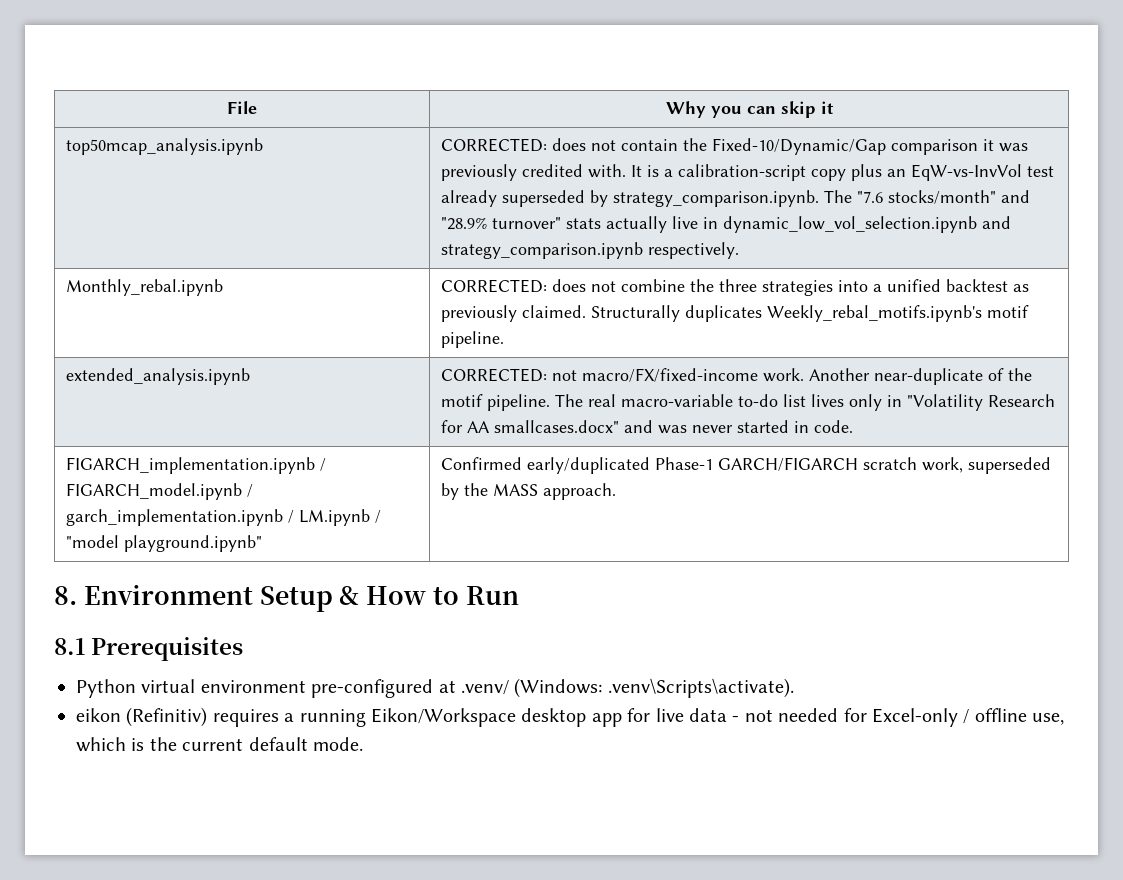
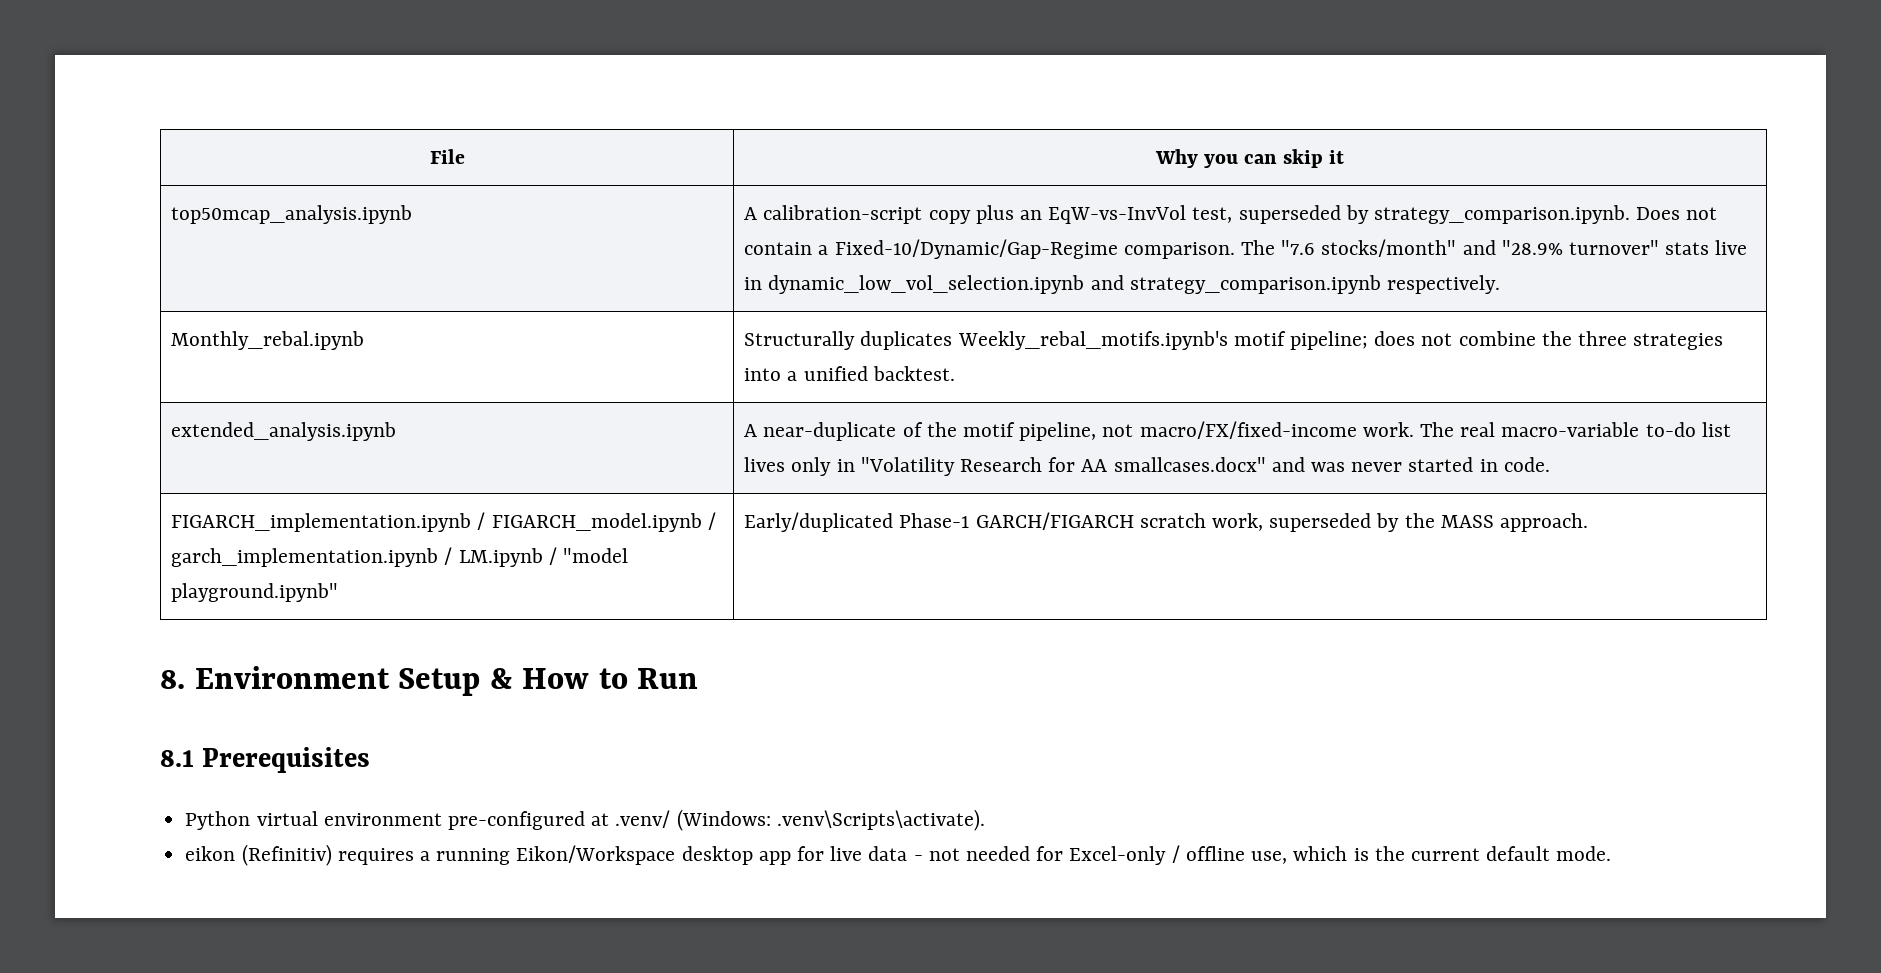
[440,138,1028,155] [440,164,673,181] CORRECTED: does not contain the Fixed-10/Dynamic/Gap comparison it was previously credited with. It is a -> [744,207,758,220] A
[1026,166,1054,177] [440,190,497,207] test already -> [1192,207,1233,223] test,
(819, 198) none -> [1636,207,1718,220] [744,239,1235,259] Does not contain a Fixed-10/Dynamic/Gap-Regime comparison.
[605,216,667,233] actually -> (1710, 248) none
[440,279,547,293] CORRECTED: -> [744,331,1369,350] Structurally duplicates Weekly_rebal_motifs.ipynb's motif pipeline;
[945,279,1029,292] [440,305,1029,322] [440,331,504,348] [65,368,250,385] [440,368,1032,385] [440,394,550,411] backtest as previously claimed. Structurally duplicates Weekly_rebal_motifs.ipynb's motif pipeline. // extended_analysis.ipynb | CORRECTED: not macro/FX/fixed-income work. Another near-duplicate of the motif pipeline. -> [872,366,955,381] [171,422,397,441] [744,421,1414,441] backtest. // extended_analysis.ipynb | A near-duplicate of the motif pipeline, not macro/FX/fixed-income work.
[440,457,650,474] Confirmed early/duplicated -> [744,512,894,532] Early/duplicated

